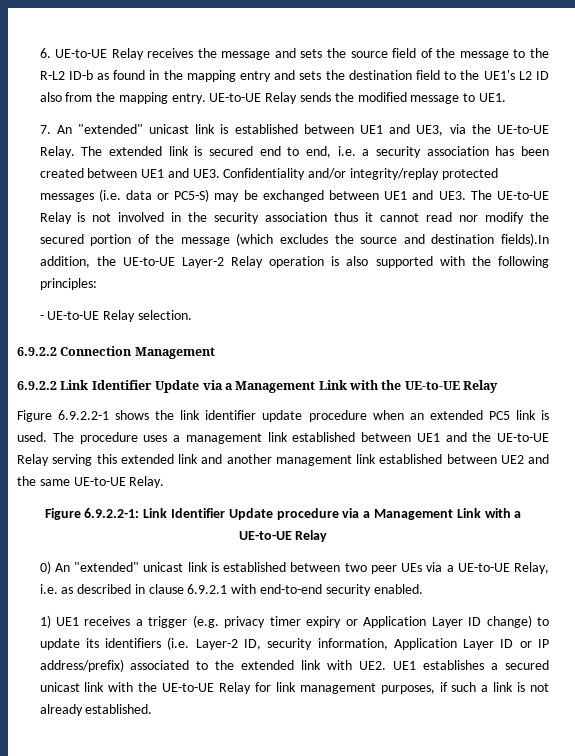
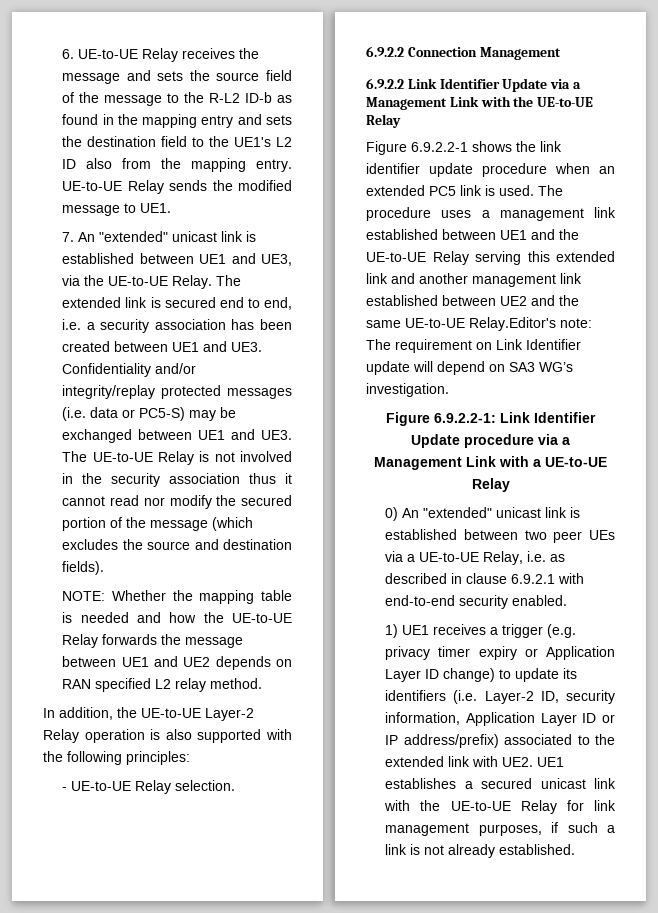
[500,233,549,246] fields).In -> [62,561,105,575] [62,590,292,604] [62,612,292,623] [62,634,244,648] [62,656,292,670] [62,678,263,692] [43,708,55,718] fields). // NOTE: Whether the mapping table is needed and how the UE-to-UE Relay forwards the message between UE1 and UE2 depends on RAN specified L2 relay method. // In
[129,476,165,488] Relay. -> [469,317,592,331] [366,339,581,353] [366,361,573,375] [366,383,449,397] Relay.Editor's note: The requirement on Link Identifier update will depend on SA3 WG’s investigation.

